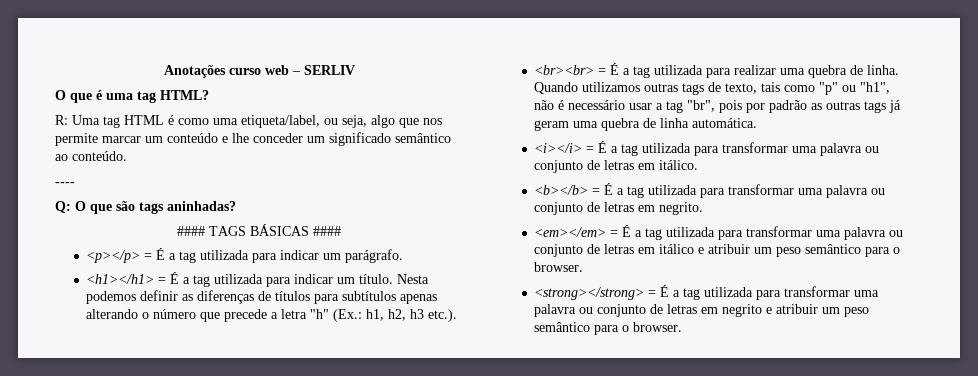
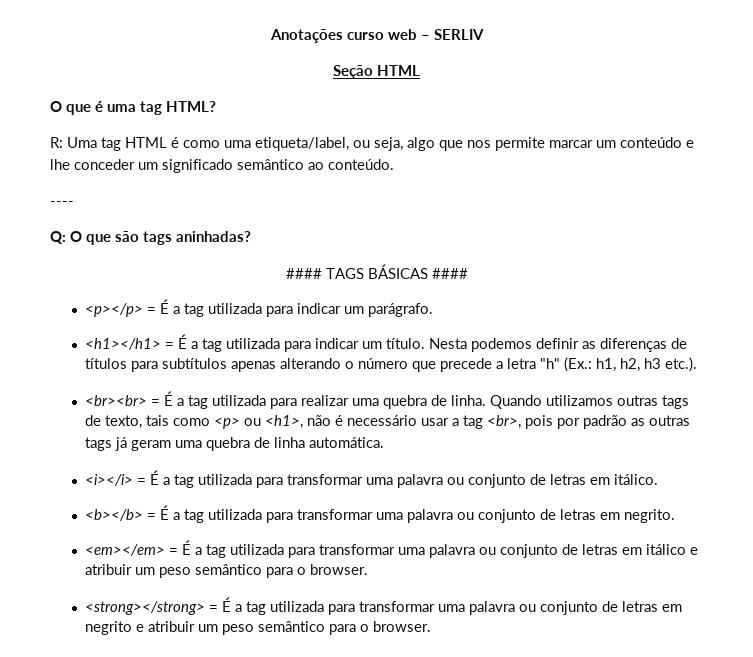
(355, 70) none -> [333,65,420,79] // Seção HTML
[819,82,891,95] "p" ou "h1", -> [214,415,304,429] <p> ou <h1>,
[687,100,716,112] "br", -> [487,415,522,429] <br>,

